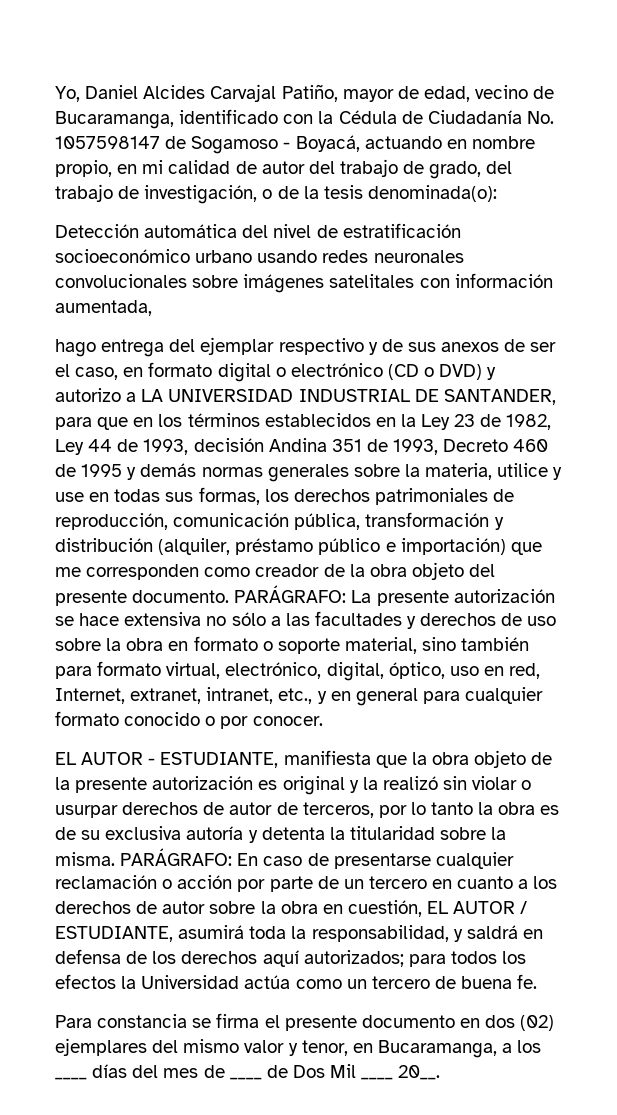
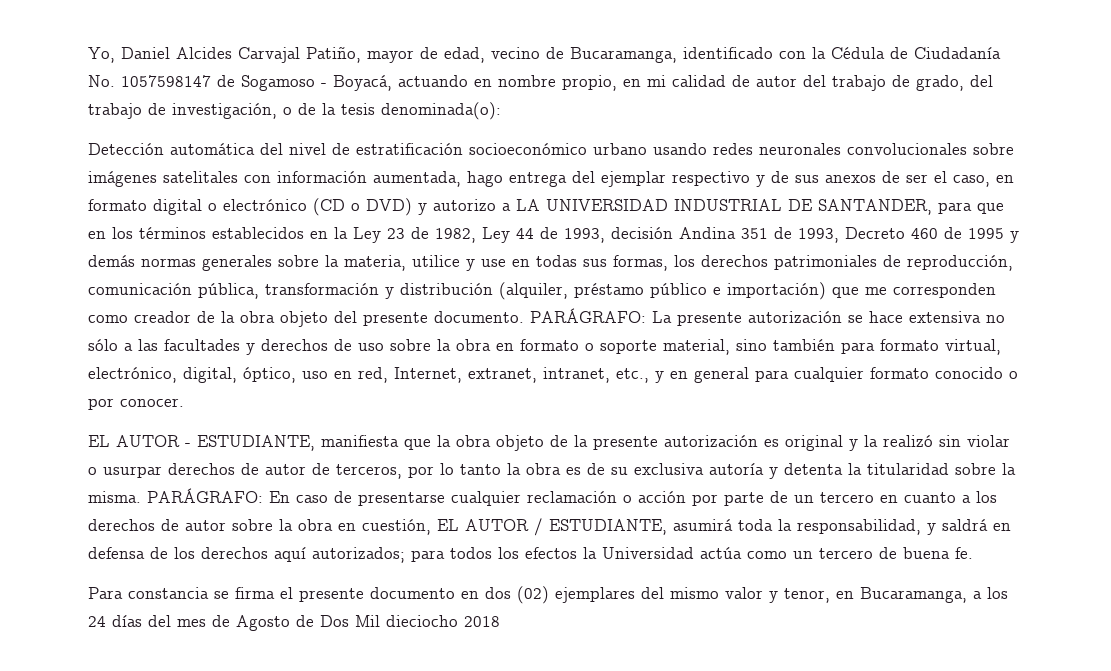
(152, 308) // -> (461, 179) none
[55,1077,87,1080] ____ -> [88,616,106,627] 24
[229,1077,262,1080] ____ -> [236,615,290,631] Agosto
[361,1065,441,1080] ____ 20__. -> [386,615,500,627] dieciocho 2018

